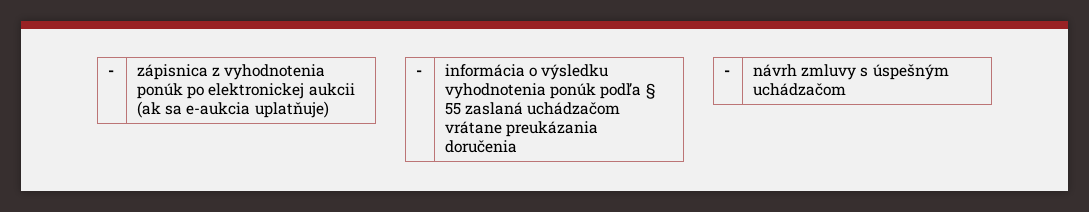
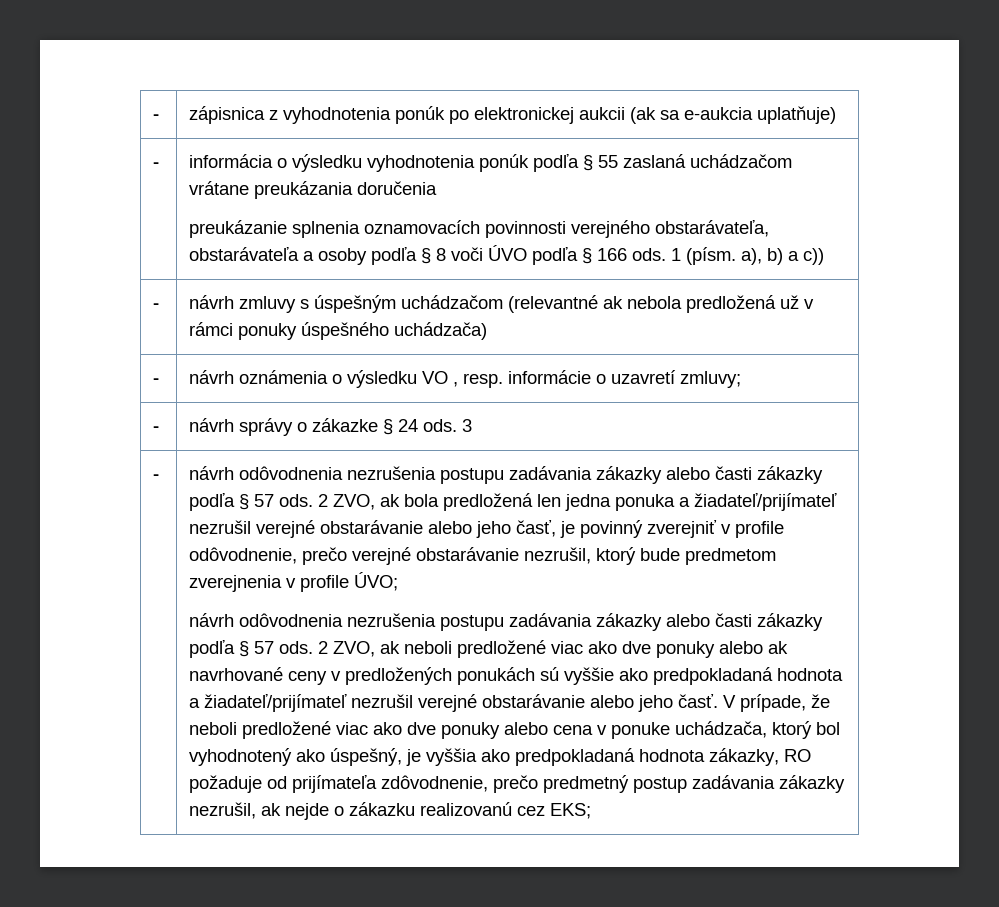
(517, 146) none -> [189,220,770,238] [189,245,825,265] // preukázanie splnenia oznamovacích povinnosti verejného obstarávateľa, obstarávateľa a osoby podľa § 8 voči ÚVO podľa § 166 ods. 1 (písm. a), b) a c))
(846, 89) none -> [508,295,815,313] [189,322,488,340] [153,378,160,384] [189,370,742,388] [153,426,160,432] [189,418,473,436] [153,474,160,480] [189,466,824,484] [189,493,838,511] [189,520,785,538] [189,547,777,565] [189,572,399,592] [189,613,824,631] [189,640,789,658] [189,667,844,685] [189,694,831,712] [189,721,841,739] [189,748,812,766] [189,775,846,793] [189,802,592,820] (relevantné ak nebola predložená už v rámci ponuky úspešného uchádzača) // - | návrh oznámenia o výsledku VO , resp. informácie o uzavretí zmluvy; // - | návrh správy o zákazke § 24 ods. 3 // - | návrh odôvodnenia nezrušenia postupu zadávania zákazky alebo časti zákazky podľa § 57 ods. 2 ZVO, ak bola predložená len jedna ponuka a žiadateľ/prijímateľ nezrušil verejné obstarávanie alebo jeho časť, je povinný zverejniť v profile odôvodnenie, prečo verejné obstarávanie nezrušil, ktorý bude predmetom zverejnenia v profile ÚVO; // návrh odôvodnenia nezrušenia postupu zadávania zákazky alebo časti zákazky podľa § 57 ods. 2 ZVO, ak neboli predložené viac ako dve ponuky alebo ak navrhované ceny v predložených ponukách sú vyššie ako predpokladaná hodnota a žiadateľ/prijímateľ nezrušil verejné obstarávanie alebo jeho časť. V prípade, že neboli predložené viac ako dve ponuky alebo cena v ponuke uchádzača, ktorý bol vyhodnotený ako úspešný, je vyššia ako predpokladaná hodnota zákazky, RO požaduje od prijímateľa zdôvodnenie, prečo predmetný postup zadávania zákazky nezrušil, ak nejde o zákazku realizovanú cez EKS;

